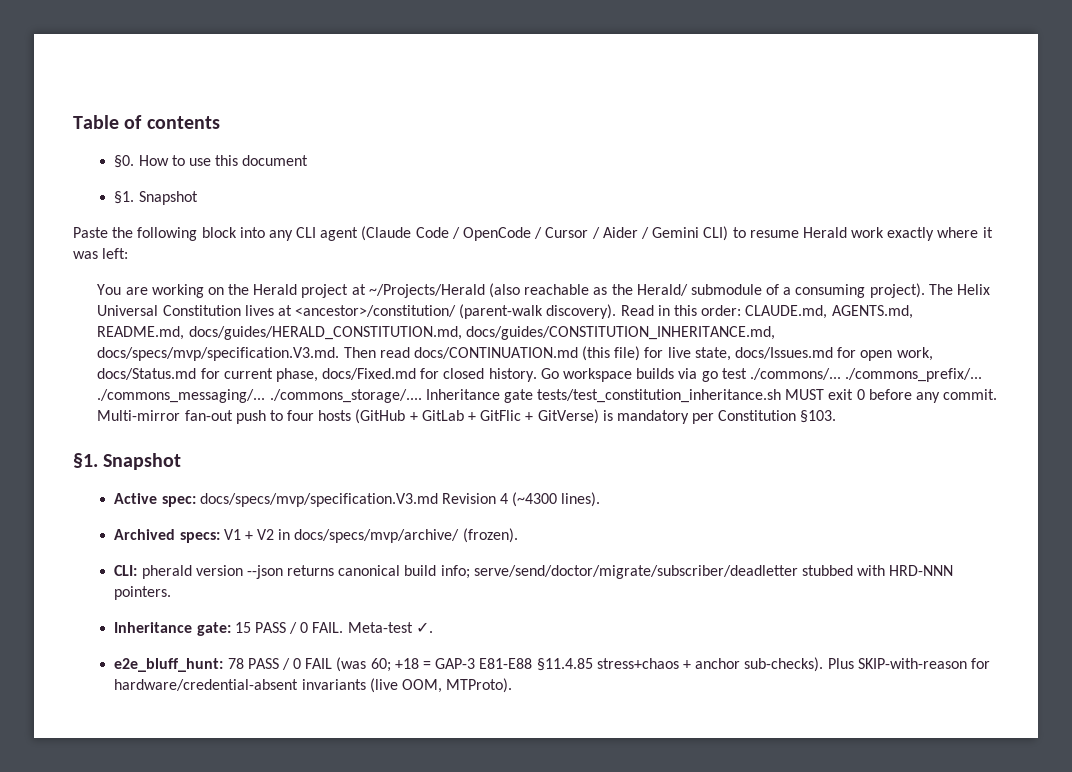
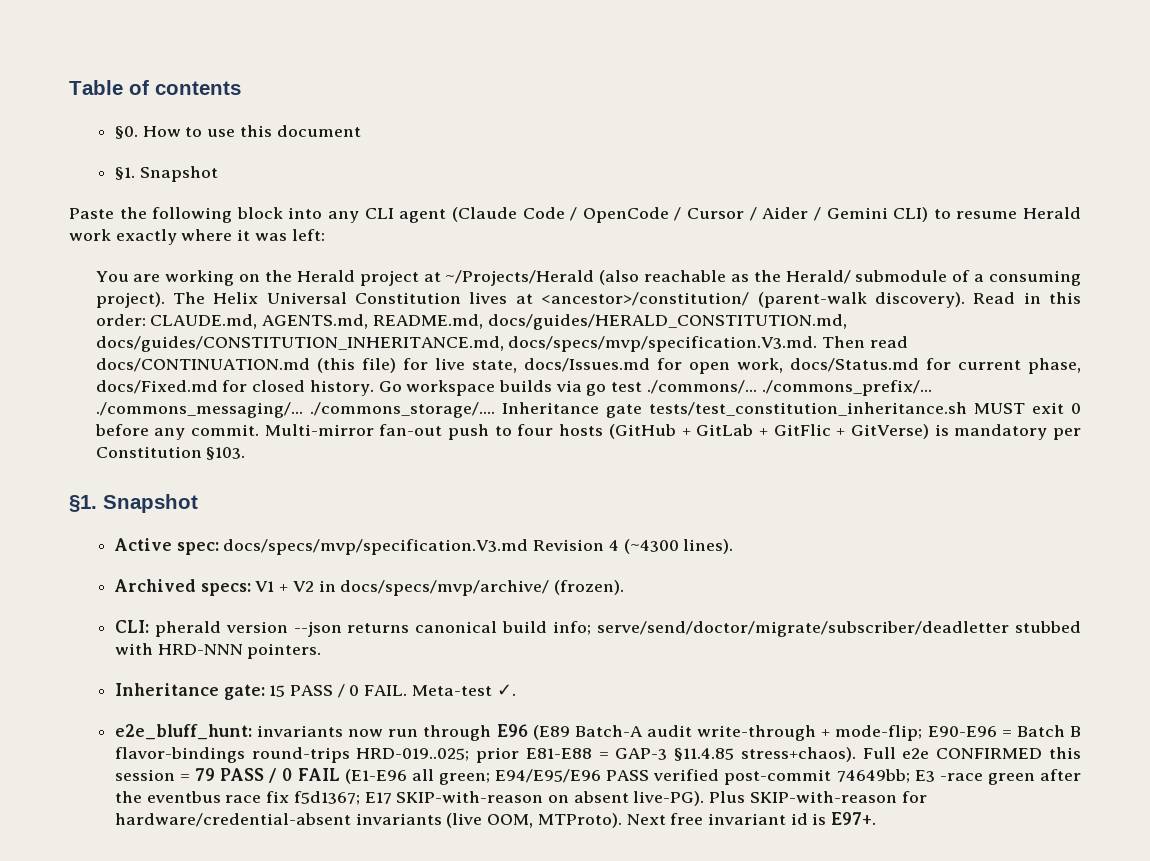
[227,657,824,672] 78 PASS / 0 FAIL (was 60; +18 = GAP-3 E81-E88 §11.4.85 stress+chaos + anchor sub-checks). -> [257,724,1082,741] [114,747,1082,763] [114,768,1081,785] [114,791,705,806] invariants now run through E96 (E89 Batch-A audit write-through + mode-flip; E90-E96 = Batch B flavor-bindings round-trips HRD-019..025; prior E81-E88 = GAP-3 §11.4.85 stress+chaos). Full e2e CONFIRMED this session = 79 PASS / 0 FAIL (E1-E96 all green; E94/E95/E96 PASS verified post-commit 74649bb; E3 -race green after the eventbus race fix f5d1367; E17 SKIP-with-reason on absent live-PG).
(513, 685) none -> [626,812,877,825] Next free invariant id is E97+.

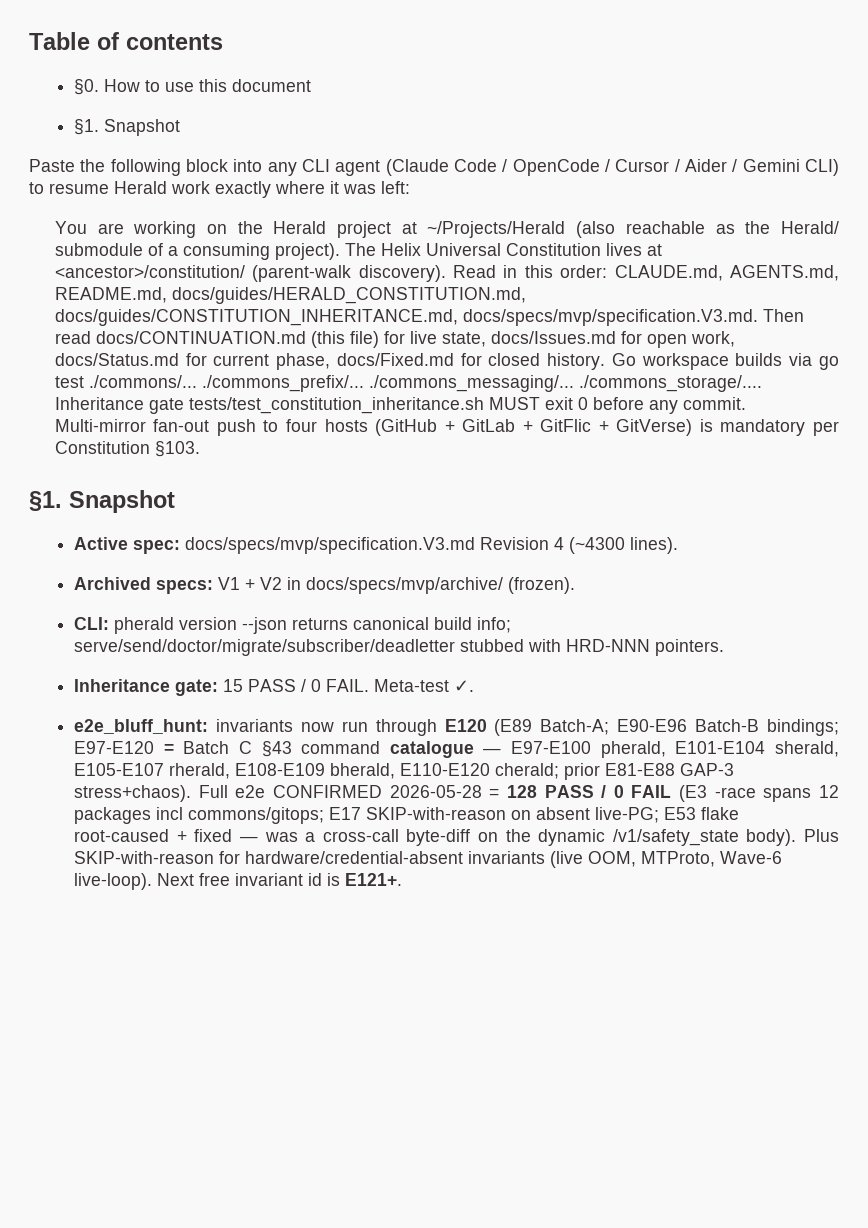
[496,724,1082,741] [114,747,1082,763] [114,768,1081,785] [114,791,705,806] E96 (E89 Batch-A audit write-through + mode-flip; E90-E96 = Batch B flavor-bindings round-trips HRD-019..025; prior E81-E88 = GAP-3 §11.4.85 stress+chaos). Full e2e CONFIRMED this session = 79 PASS / 0 FAIL (E1-E96 all green; E94/E95/E96 PASS verified post-commit 74649bb; E3 -race green after the eventbus race fix f5d1367; E17 SKIP-with-reason on absent live-PG). -> [444,719,839,736] [74,741,839,758] [74,763,735,780] [74,785,839,802] [74,807,740,824] [74,829,797,846] E120 (E89 Batch-A; E90-E96 Batch-B bindings; E97-E120 = Batch C §43 command catalogue — E97-E100 pherald, E101-E104 sherald, E105-E107 rherald, E108-E109 bherald, E110-E120 cherald; prior E81-E88 GAP-3 stress+chaos). Full e2e CONFIRMED 2026-05-28 = 128 PASS / 0 FAIL (E3 -race spans 12 packages incl commons/gitops; E17 SKIP-with-reason on absent live-PG; E53 flake root-caused + fixed — was a cross-call byte-diff on the dynamic /v1/safety_state body).
[537,813,622,828] MTProto). -> [641,851,783,867] [74,873,153,890] MTProto, Wave-6 live-loop).
[831,812,877,825] E97+. -> [345,873,403,886] E121+.

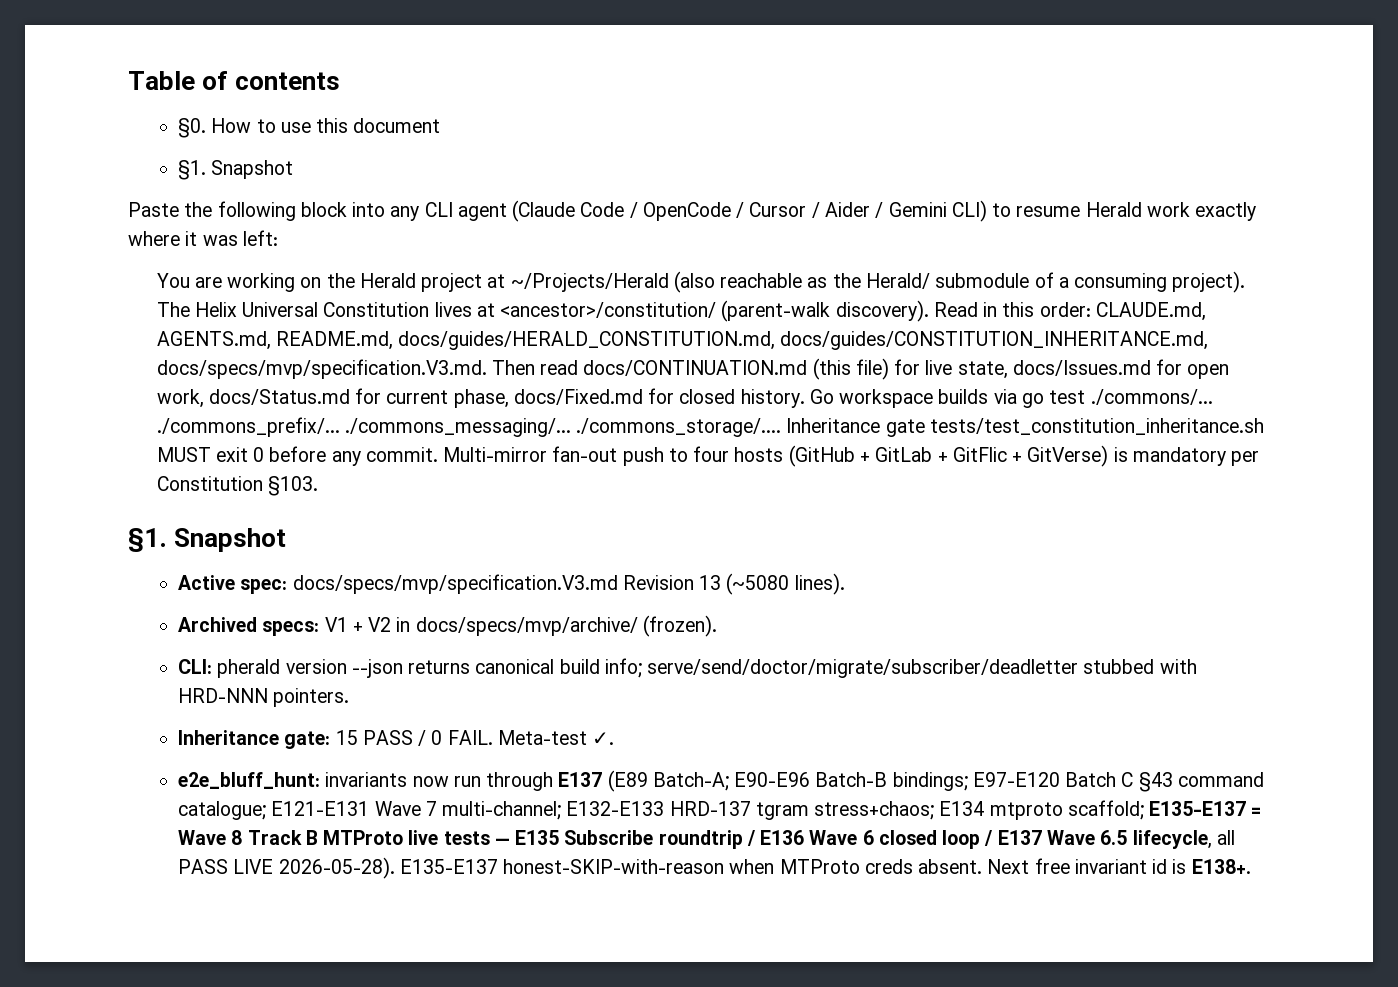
[554,537,626,554] 4 (~4300 -> [699,573,790,595] 13 (~5080
[444,719,487,732] E120 -> [558,772,603,787] E137
[163,744,174,754] = -> (1060, 779) none
[389,741,839,758] [74,763,735,780] [74,785,839,802] [74,807,740,824] [74,829,839,846] [74,851,783,868] [74,873,153,890] catalogue — E97-E100 pherald, E101-E104 sherald, E105-E107 rherald, E108-E109 bherald, E110-E120 cherald; prior E81-E88 GAP-3 stress+chaos). Full e2e CONFIRMED 2026-05-28 = 128 PASS / 0 FAIL (E3 -race spans 12 packages incl commons/gitops; E17 SKIP-with-reason on absent live-PG; E53 flake root-caused + fixed — was a cross-call byte-diff on the dynamic /v1/safety_state body). Plus SKIP-with-reason for hardware/credential-absent invariants (live OOM, MTProto, Wave-6 live-loop). -> [177,800,1262,820] [177,830,1235,849] [177,857,983,879] catalogue; E121-E131 Wave 7 multi-channel; E132-E133 HRD-137 tgram stress+chaos; E134 mtproto scaffold; E135-E137 = Wave 8 Track B MTProto live tests — E135 Subscribe roundtrip / E136 Wave 6 closed loop / E137 Wave 6.5 lifecycle, all PASS LIVE 2026-05-28). E135-E137 honest-SKIP-with-reason when MTProto creds absent.
[345,873,403,886] E121+. -> [1191,859,1251,874] E138+.

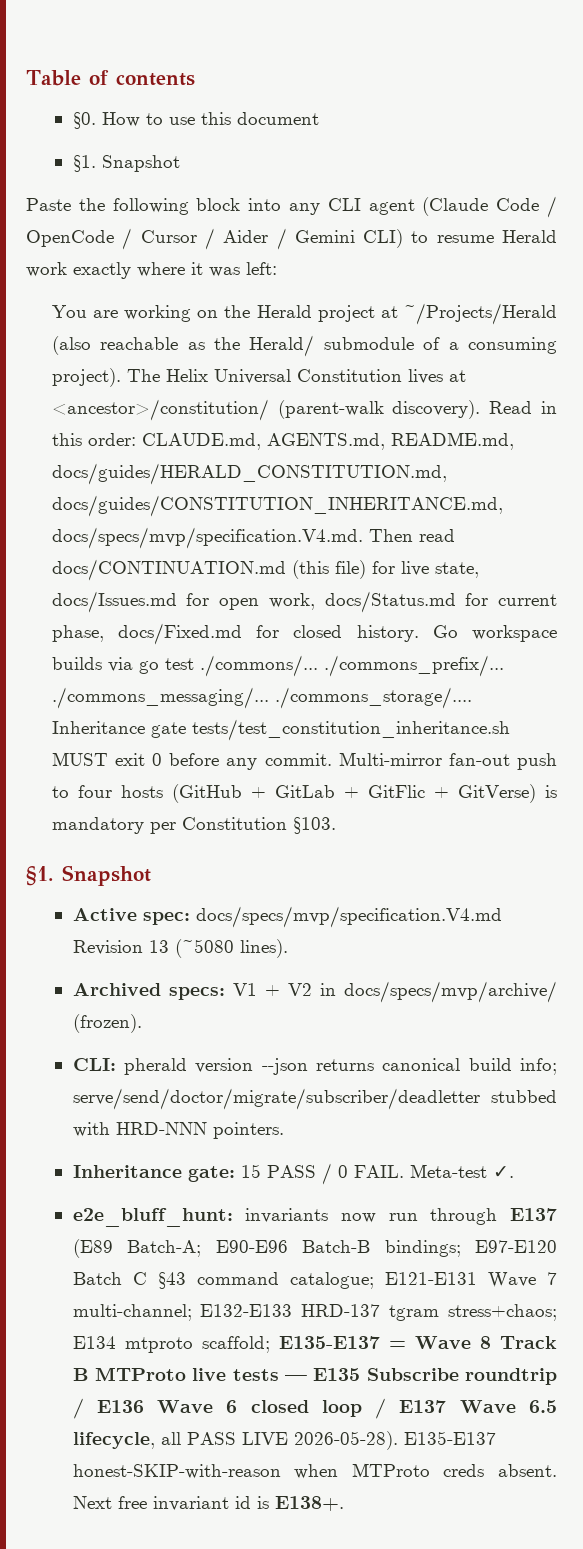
[156,359,487,379] docs/specs/mvp/specification.V3.md. -> [51,527,363,549] docs/specs/mvp/specification.V4.md.
[292,574,618,594] docs/specs/mvp/specification.V3.md -> [195,906,502,928] docs/specs/mvp/specification.V4.md

